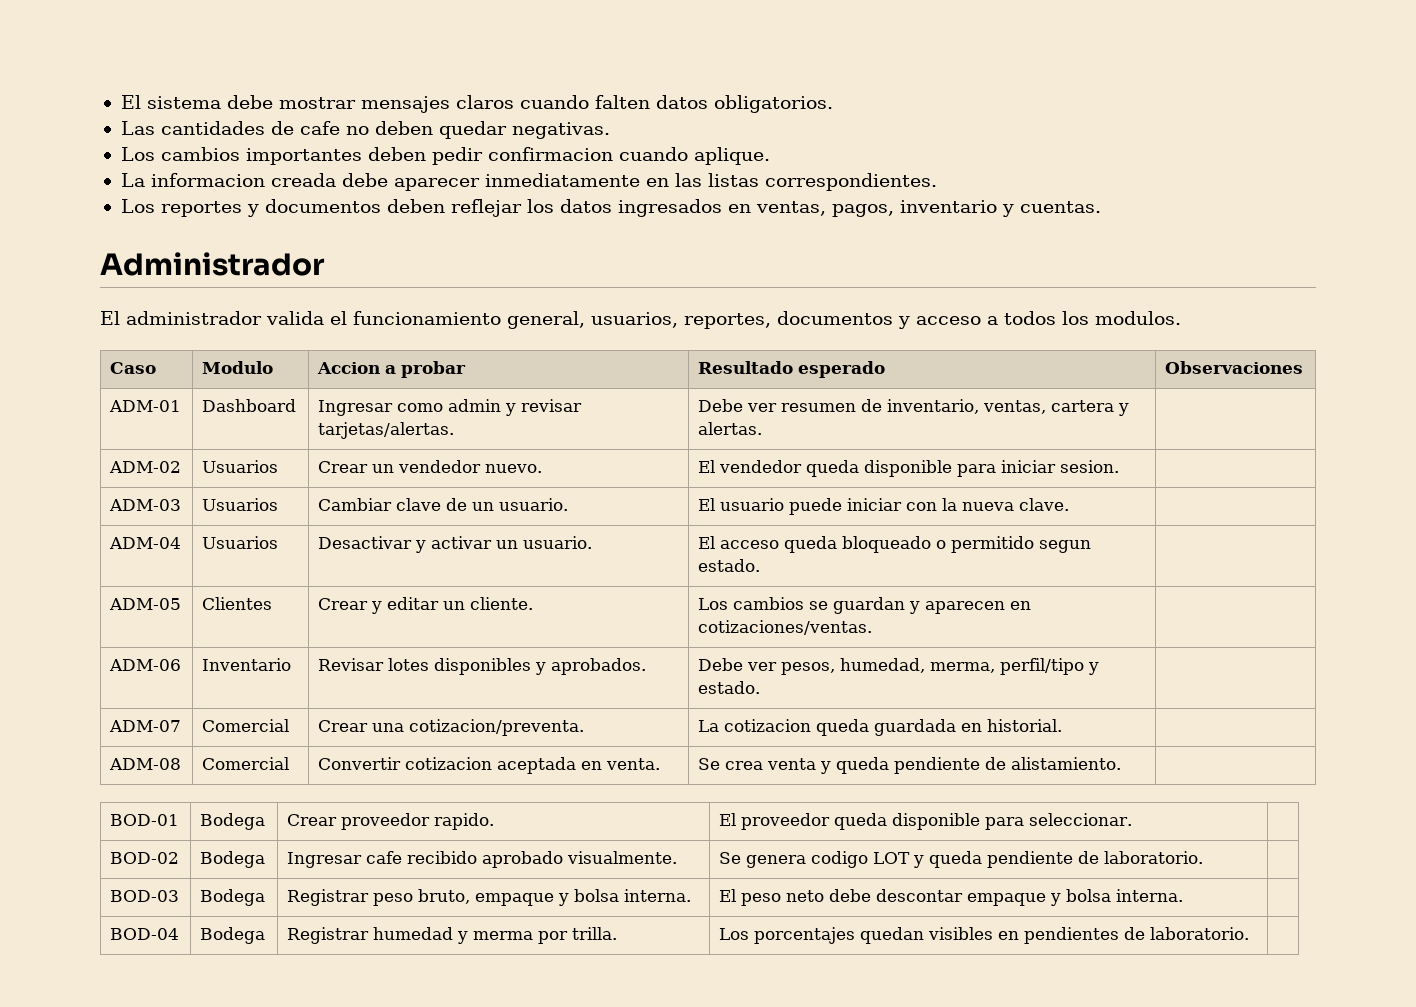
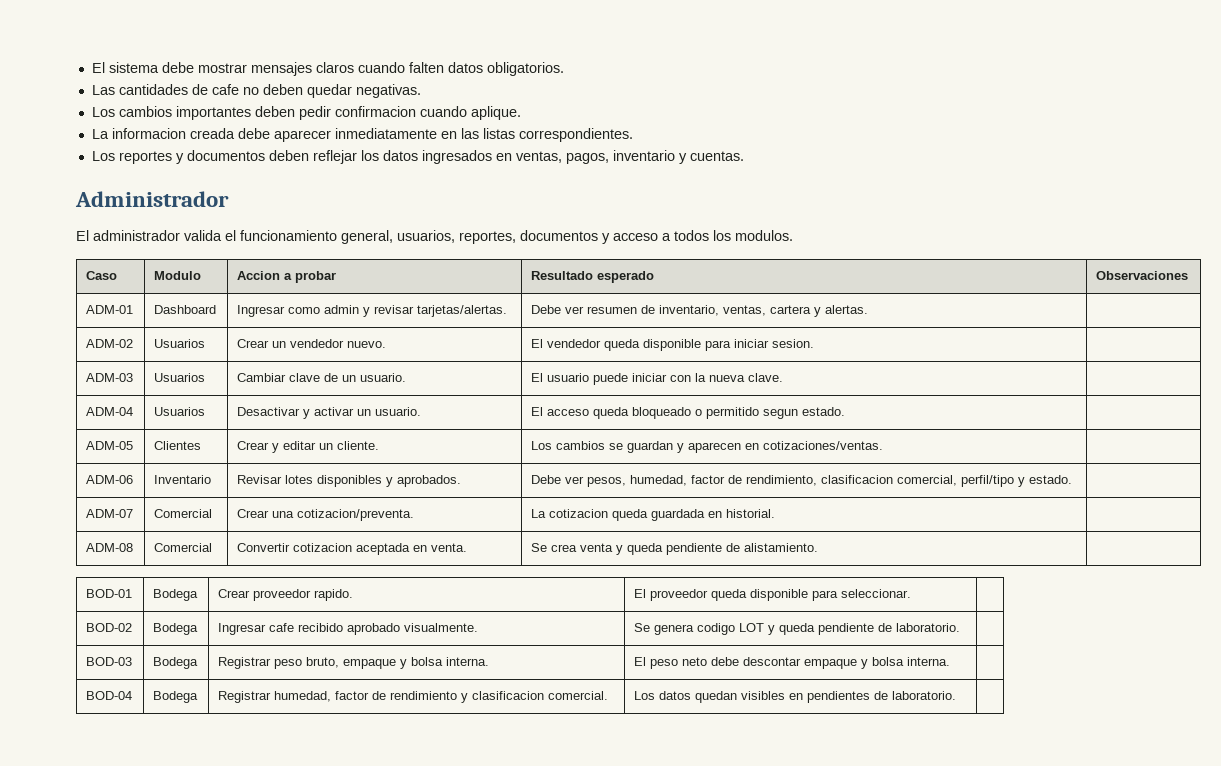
[930,662,996,673] merma, -> [691,475,958,486] factor de rendimiento, clasificacion comercial,
[373,927,618,944] [719,927,856,944] humedad y merma por trilla. | Los porcentajes -> [274,691,609,703] [634,691,692,700] humedad, factor de rendimiento y clasificacion comercial. | Los datos

